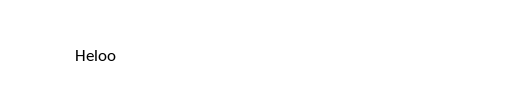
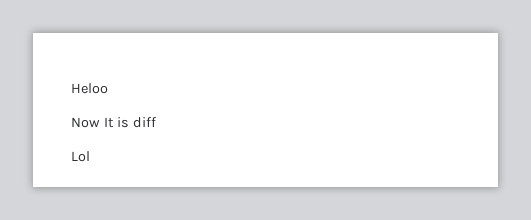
(116, 55) none -> [71,117,157,128] [71,151,90,162] // Now It is diff // Lol

